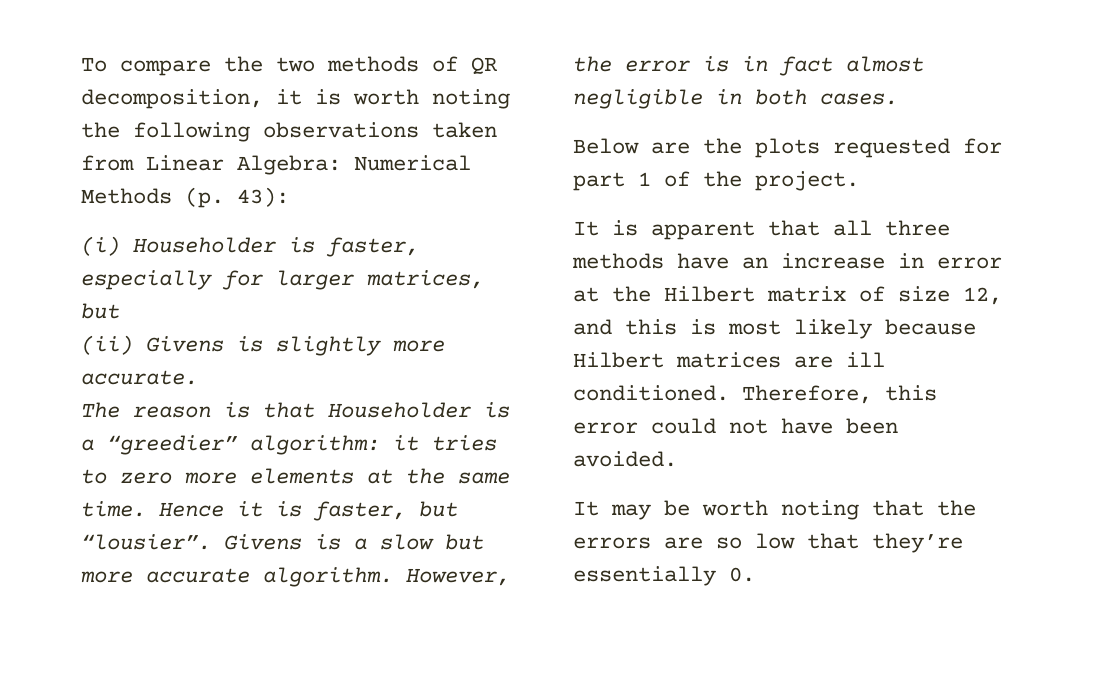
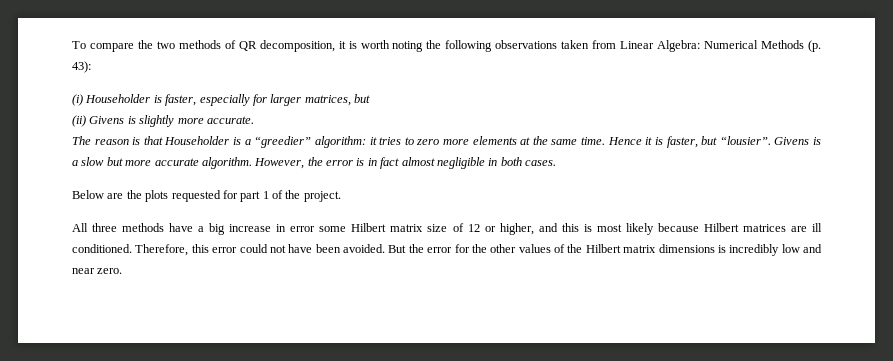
[573,220,872,240] It is apparent that all -> [72,223,88,232] All
[742,257,768,269] an -> [198,223,226,235] a big
[573,286,1002,305] at the Hilbert matrix of size 12, -> [319,223,534,235] some Hilbert matrix size of 12 or higher,
[573,500,976,520] [573,533,963,553] [573,566,755,586] // It may be worth noting that the errors are so low that they’re essentially 0. -> [388,244,822,256] [72,268,123,274] But the error for the other values of the Hilbert matrix dimensions is incredibly low and near zero.

